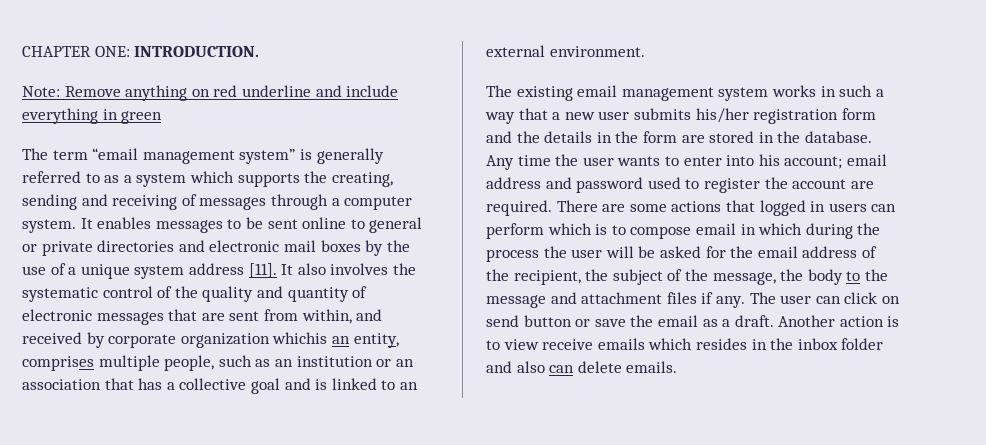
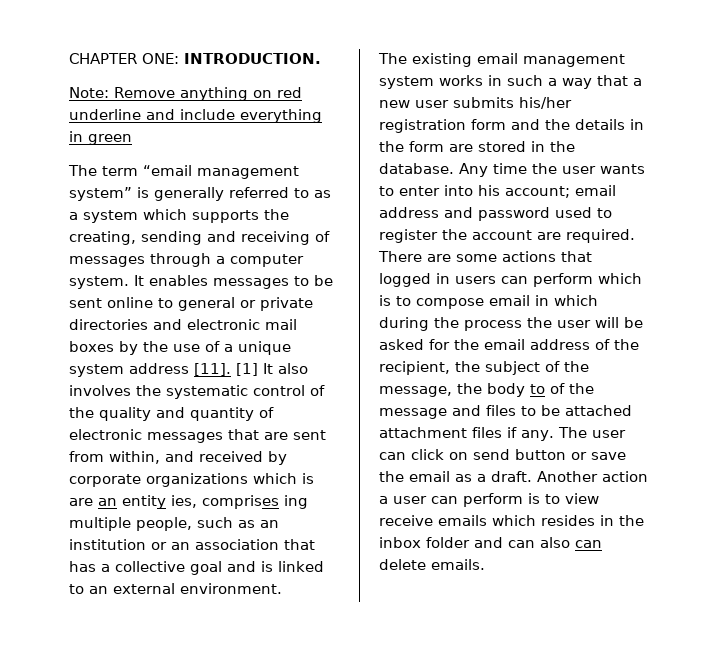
(277, 270) none -> [236,363,258,376] [1]
[180,332,399,348] [22,356,94,371] organization whichis an entity, comprises -> [146,473,314,487] [69,495,308,509] organizations which is are an entity ies, comprises ing
(861, 276) none -> [550,383,565,394] of
(577, 298) none -> [486,405,632,416] files to be attached
(884, 321) none -> [379,493,523,507] a user can perform
(512, 367) none -> [508,540,535,548] can

